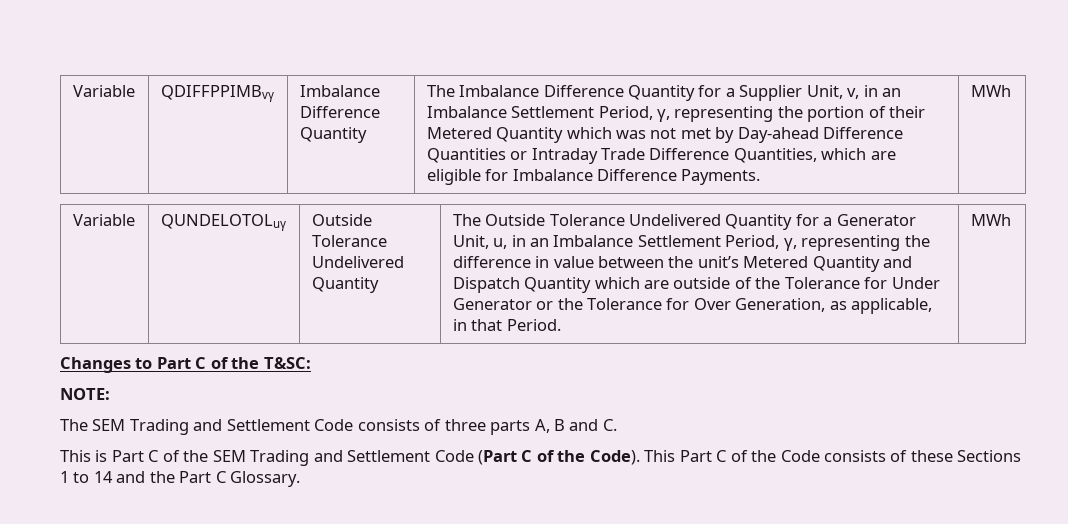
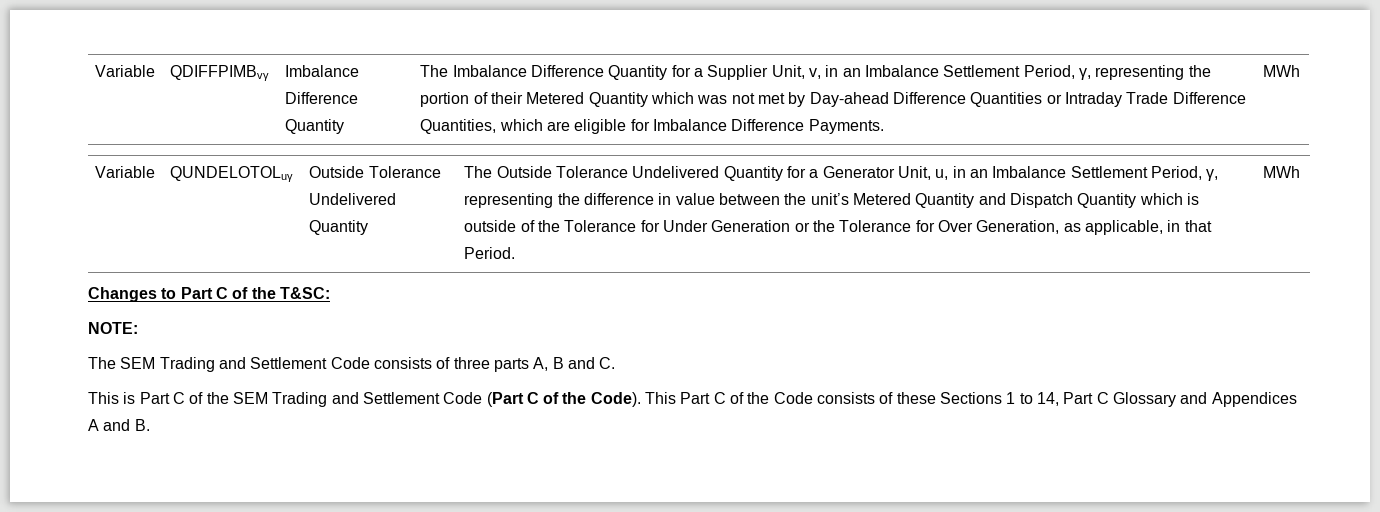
[72,85,135,97] [160,85,274,102] Variable | QDIFFPPIMBvγ -> [95,65,156,77] [170,65,270,81] Variable | QDIFFPIMBvγ
[644,280,670,289] are -> [1186,193,1199,205] is
[452,298,532,310] Generator -> [711,220,791,232] Generation
[93,471,301,487] 14 and the Part C Glossary. -> [1036,392,1297,407] [88,419,150,431] 14, Part C Glossary and Appendices A and B.

